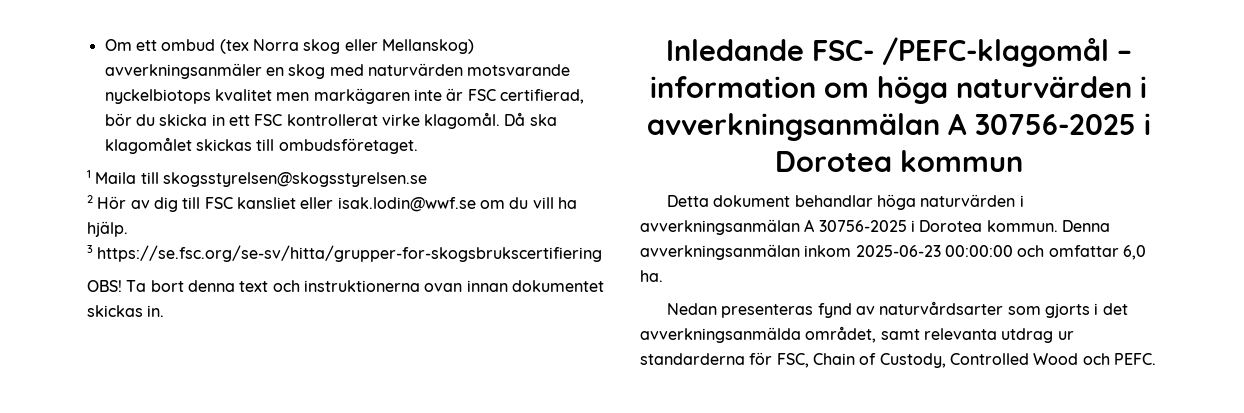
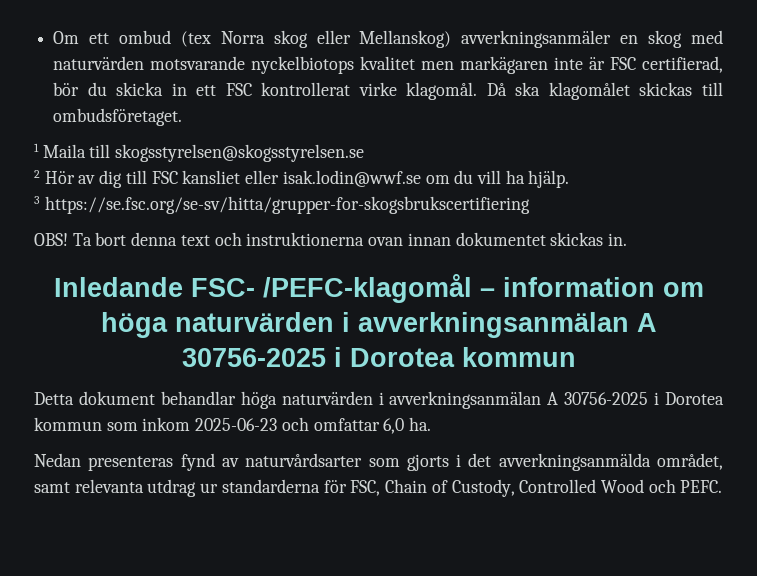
[986,220,1110,232] [640,244,800,260] kommun. Denna avverkningsanmälan -> [34,417,138,431] kommun som
[944,245,1013,257] 00:00:00 -> (278, 424) none

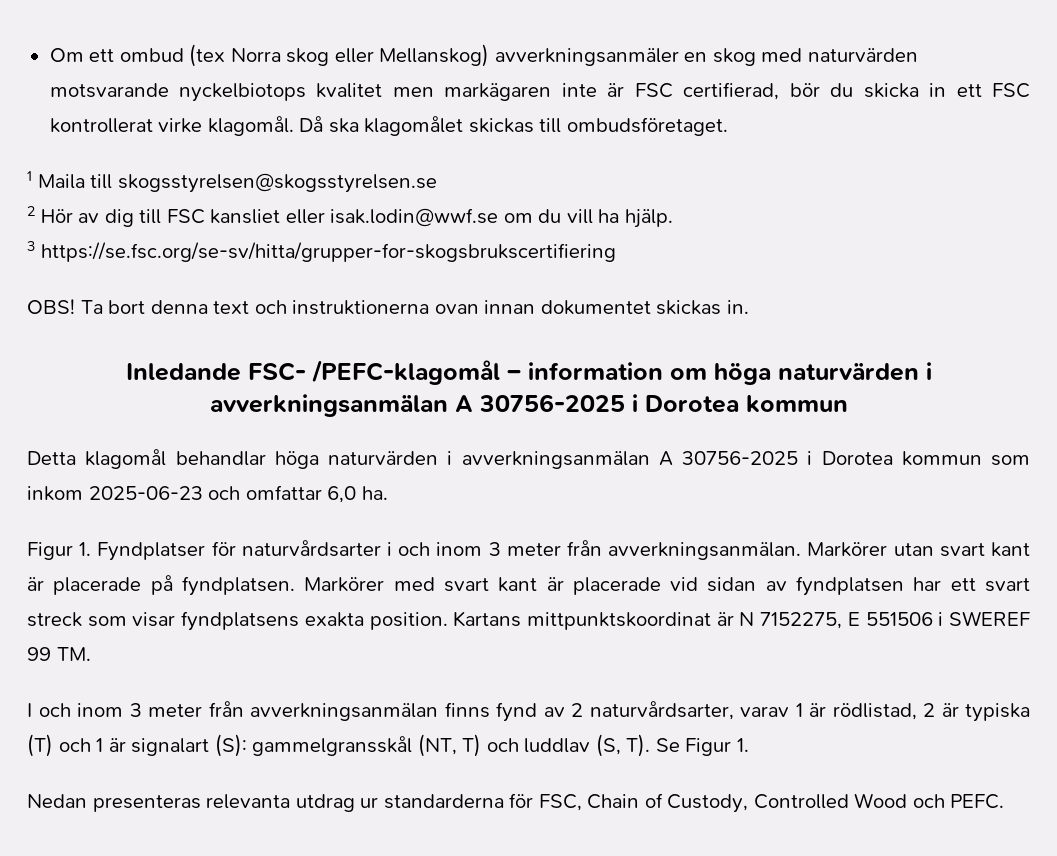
[78,391,155,405] dokument -> [85,449,167,469] klagomål
[34,453,723,471] [34,482,70,493] Nedan presenteras fynd av naturvårdsarter som gjorts i det avverkningsanmälda området, samt -> [27,540,1031,561] [27,575,1030,596] [27,611,1030,631] [27,647,91,661] [27,701,1030,722] [27,734,750,757] [27,794,201,812] Figur 1. Fyndplatser för naturvårdsarter i och inom 3 meter från avverkningsanmälan. Markörer utan svart kant är placerade på fyndplatsen. Markörer med svart kant är placerade vid sidan av fyndplatsen har ett svart streck som visar fyndplatsens exakta position. Kartans mittpunktskoordinat är N 7152275, E 551506 i SWEREF 99 TM. // I och inom 3 meter från avverkningsanmälan finns fynd av 2 naturvårdsarter, varav 1 är rödlistad, 2 är typiska (T) och 1 är signalart (S): gammelgransskål (NT, T) och luddlav (S, T). Se Figur 1. // Nedan presenteras

